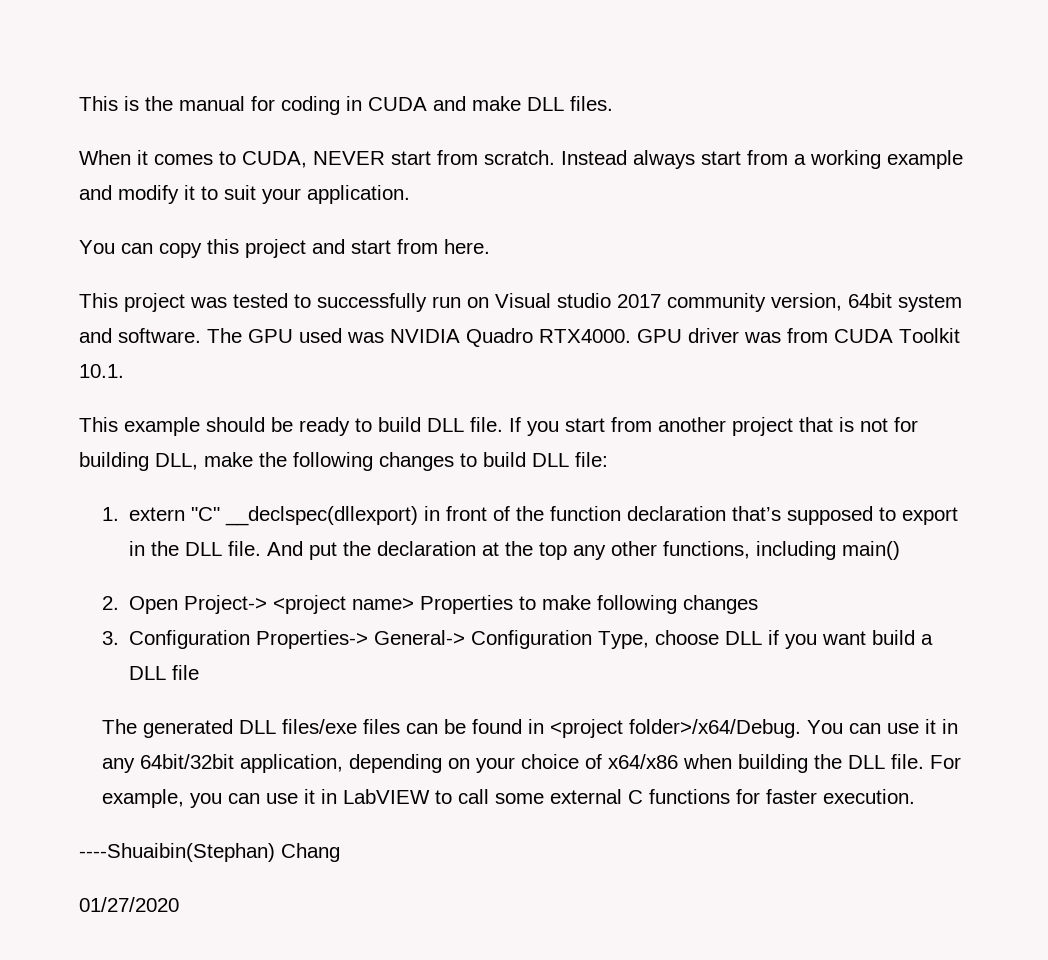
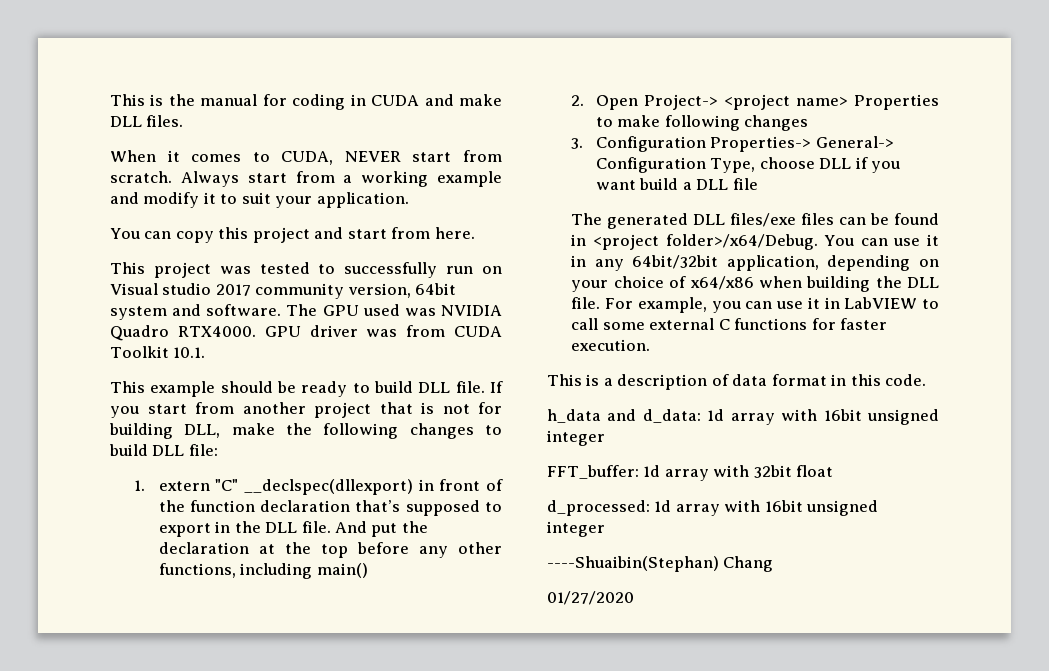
[561,150,695,169] Instead always -> [180,171,239,187] Always
(567, 551) none -> [356,542,409,554] before
(915, 796) none -> [547,374,927,390] [547,409,939,425] [547,430,605,446] [547,465,834,481] [547,500,879,516] [547,521,605,537] // This is a description of data format in this code. // h_data and d_data: 1d array with 16bit unsigned integer // FFT_buffer: 1d array with 32bit float // d_processed: 1d array with 16bit unsigned integer

